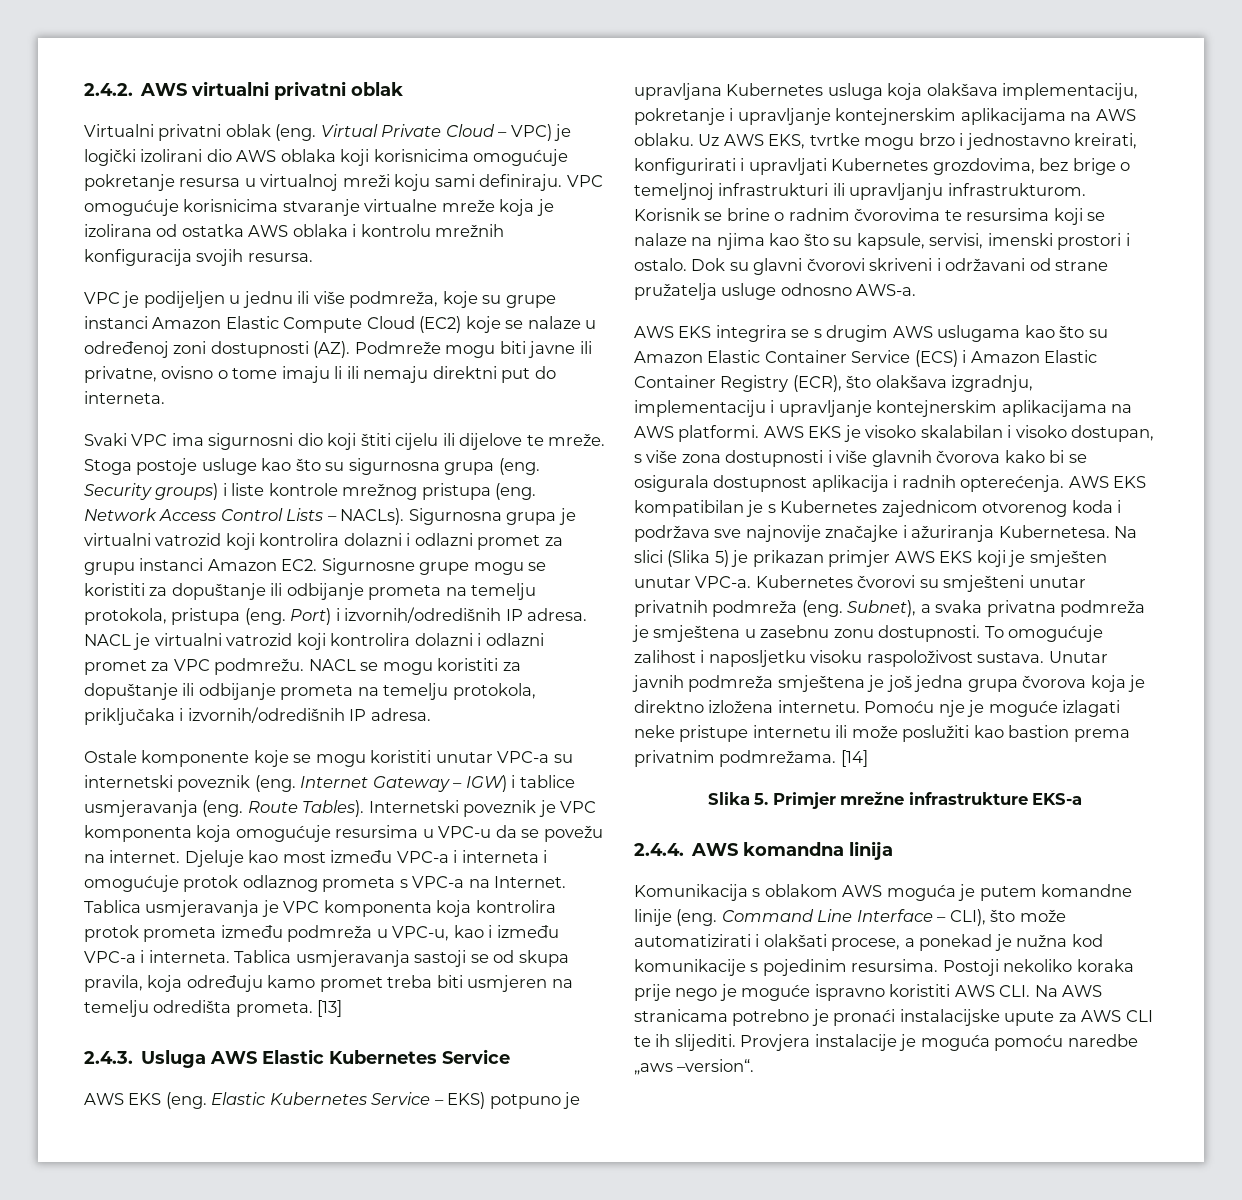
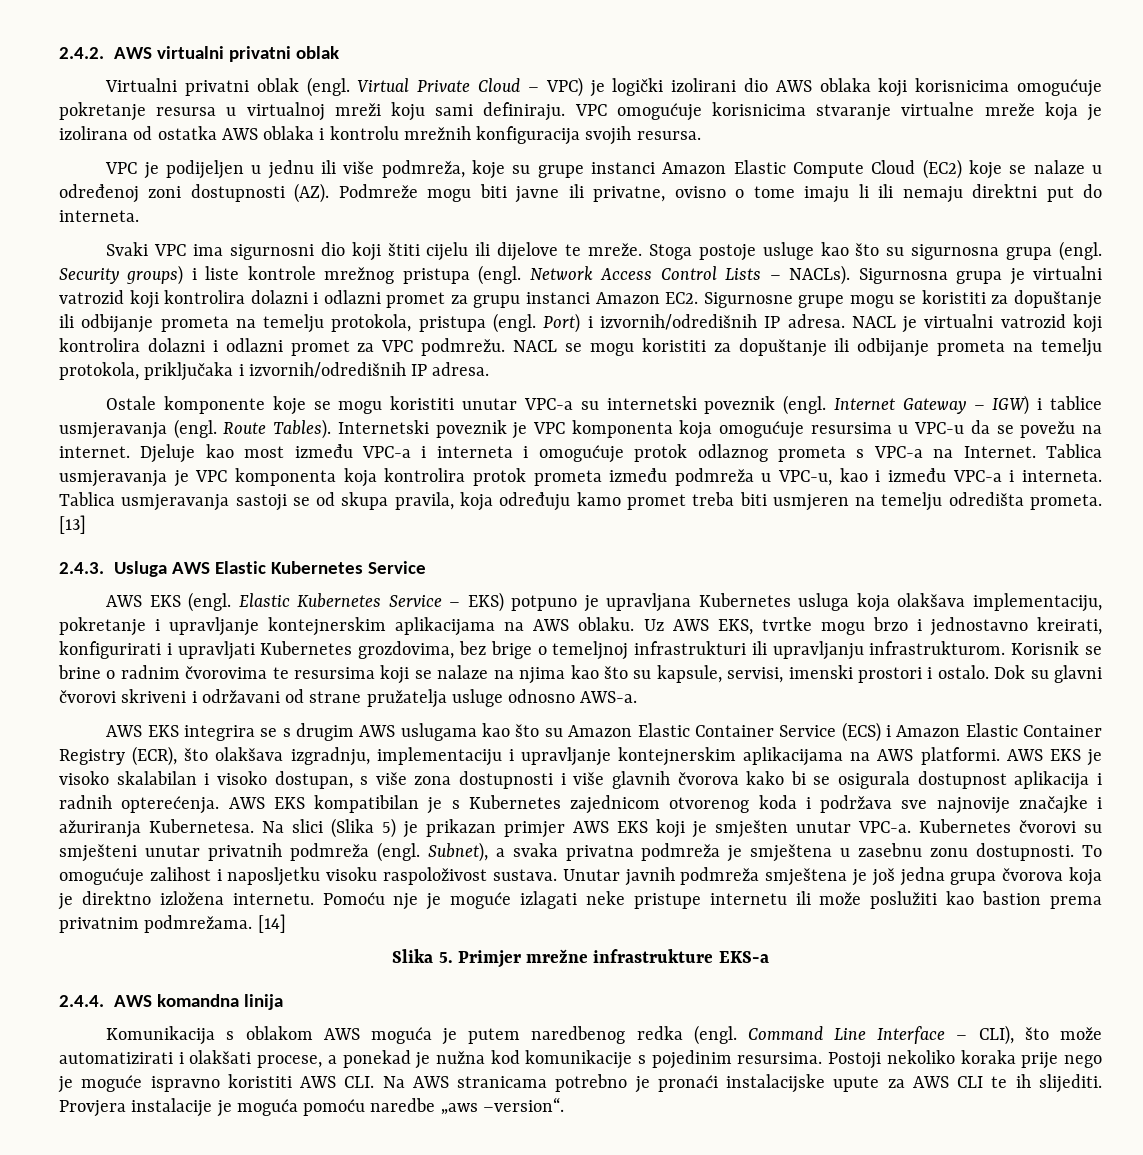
[275,124,317,141] (eng. -> [306,77,350,97] (engl.
[498,458,540,475] (eng. -> [1059,241,1102,261] (engl.
[495,483,537,500] (eng. -> [478,265,522,285] (engl.
[244,608,286,625] (eng. -> [493,313,537,333] (engl.
[254,775,296,792] (eng. -> [783,395,827,415] (engl.
[202,800,244,817] (eng. -> [173,419,217,439] (engl.
[165,1092,207,1109] (eng. -> [188,592,232,612] (engl.
[801,600,843,617] (eng. -> [376,842,420,862] (engl.
[1041,884,1133,897] [634,909,718,926] komandne linije (eng. -> [531,1025,737,1045] naredbenog redka (engl.

